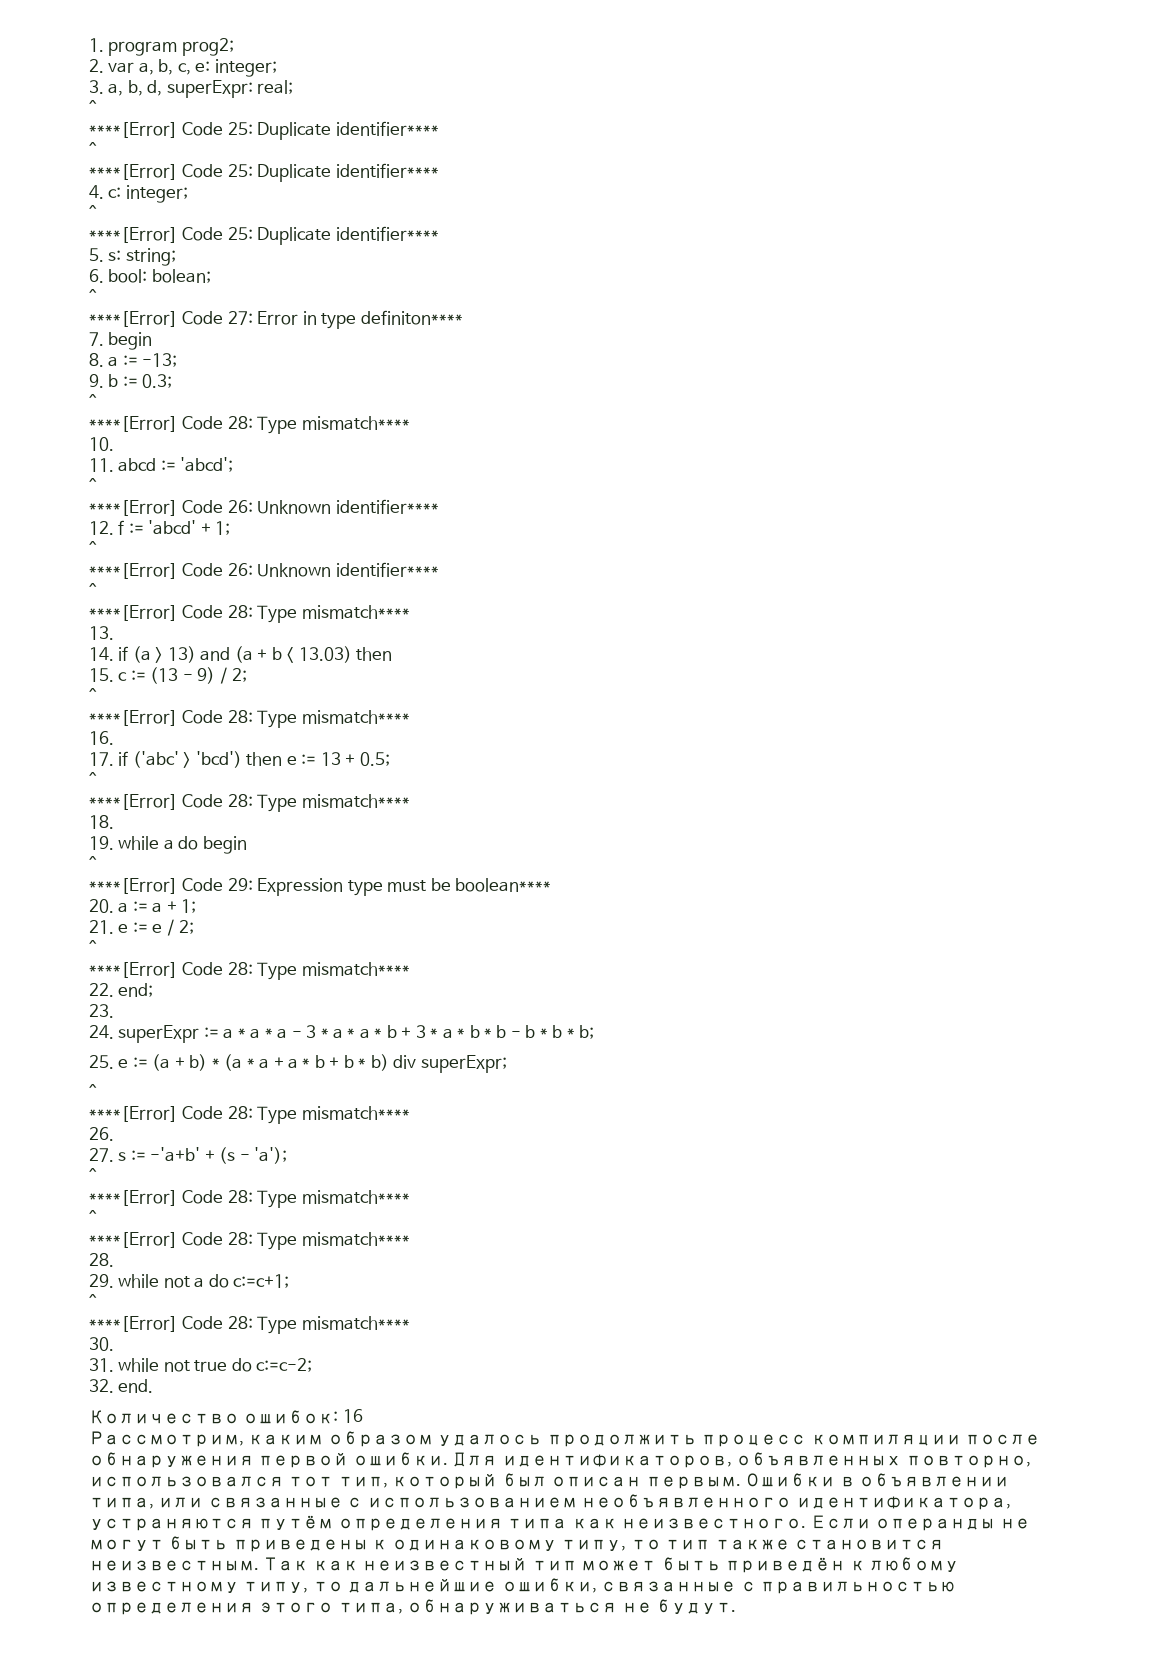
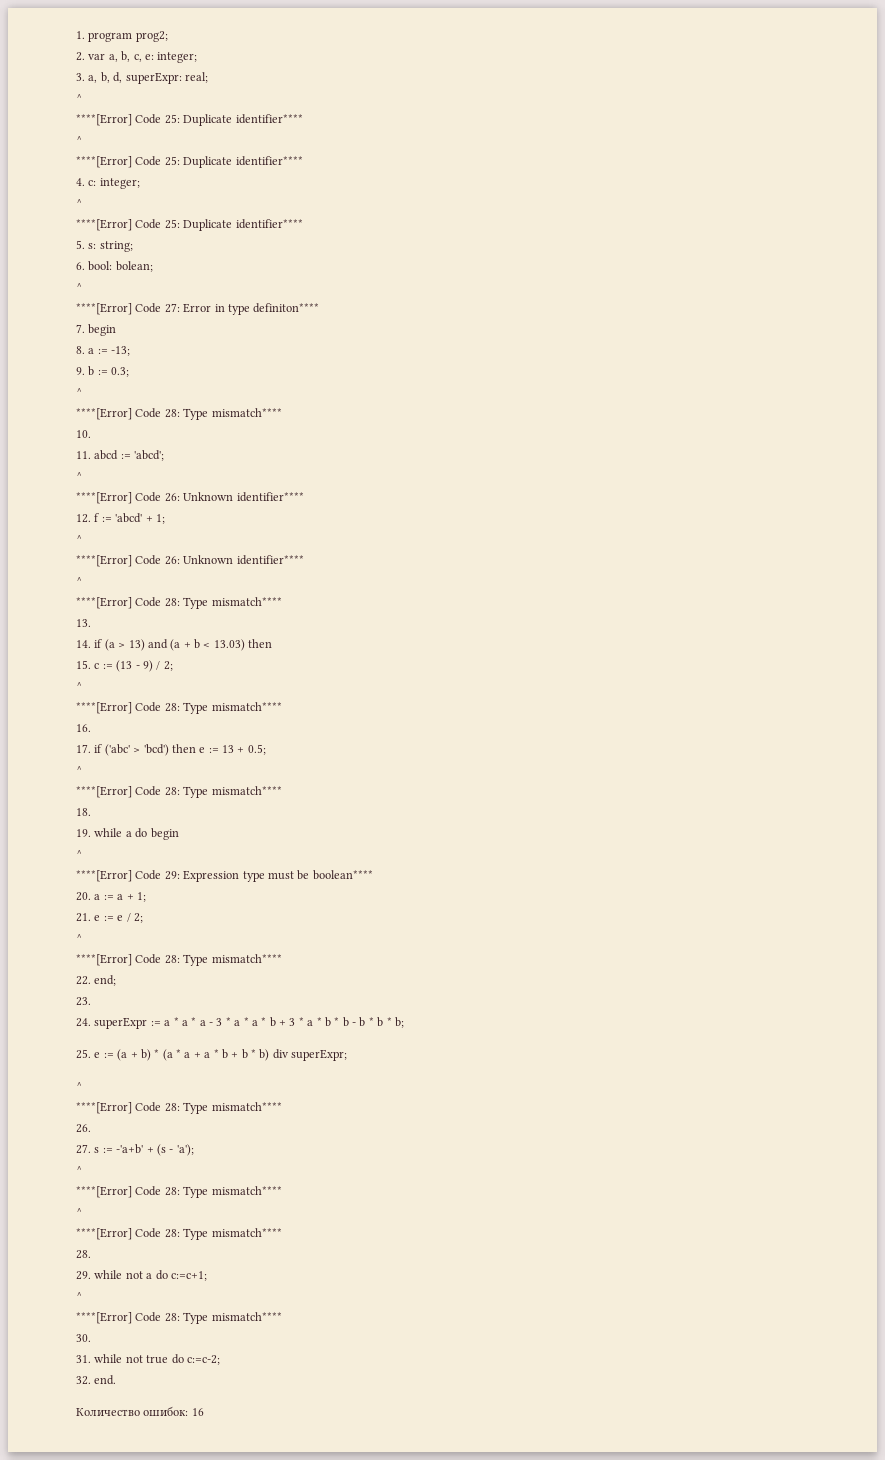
[89,1431,1041,1447] [89,1452,1031,1468] [89,1473,1010,1489] [89,1494,1011,1510] [89,1515,1030,1531] [89,1536,945,1552] [89,1557,960,1573] [89,1578,956,1594] [89,1599,737,1615] // Рассмотрим, каким образом удалось продолжить процесс компиляции после обнаружения первой ошибки. Для идентификаторов, объявленных повторно, использовался тот тип, который был описан первым. Ошибки в объявлении типа, или связанные с использованием необъявленного идентификатора, устраняются путём определения типа как неизвестного. Если операнды не могут быть приведены к одинаковому типу, то тип также становится неизвестным. Так как неизвестный тип может быть приведён к любому известному типу, то дальнейшие ошибки, связанные с правильностью определения этого типа, обнаруживаться не будут. -> (204, 1412) none

